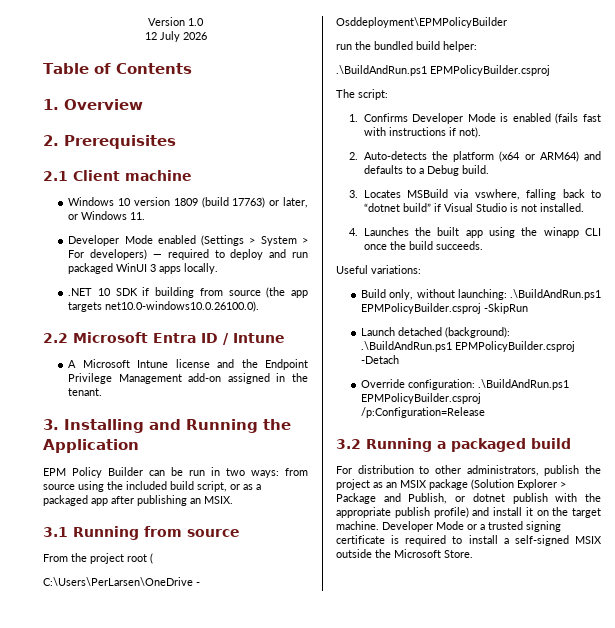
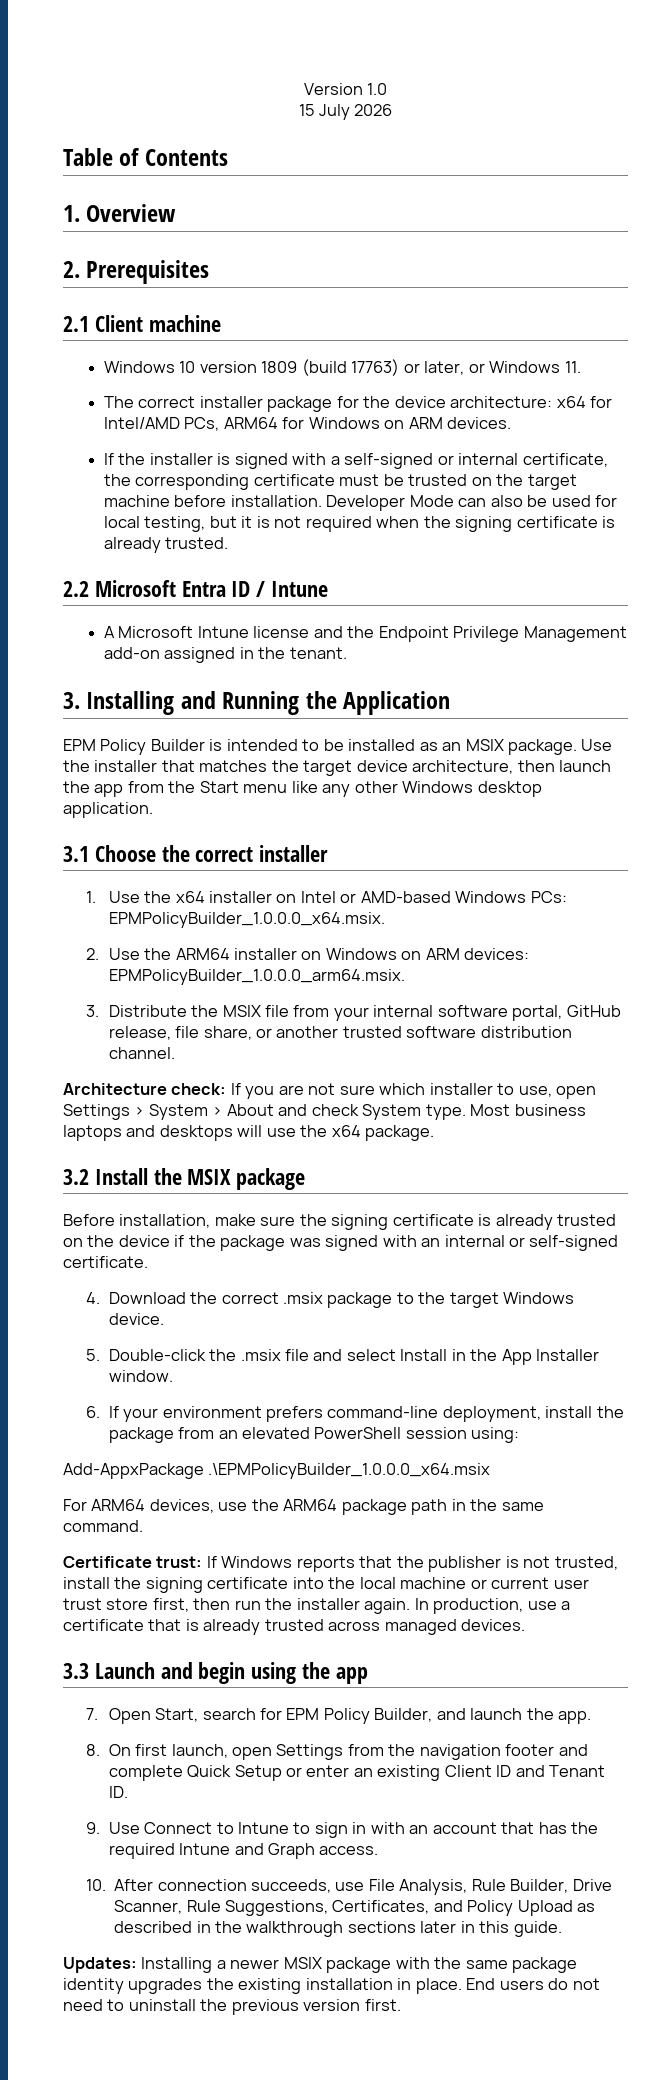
[144,32,157,40] 12 -> [298,104,315,116] 15
[68,235,308,246] [68,249,308,260] [68,263,219,274] [68,287,309,298] [68,301,260,312] Developer Mode enabled (Settings > System > For developers) — required to deploy and run packaged WinUI 3 apps locally. // .NET 10 SDK if building from source (the app targets net10.0-windows10.0.26100.0). -> [103,396,613,412] [103,417,512,431] [103,453,608,469] [103,474,577,490] [103,495,618,511] [103,516,615,532] [103,537,229,553] The correct installer package for the device architecture: x64 for Intel/AMD PCs, ARM64 for Windows on ARM devices. // If the installer is signed with a self-signed or internal certificate, the corresponding certificate must be trusted on the target machine before installation. Developer Mode can also be used for local testing, but it is not required when the signing certificate is already trusted.
[149,467,308,478] [43,481,261,492] [43,495,233,506] [43,526,240,540] [43,553,153,564] [43,577,200,586] [336,17,507,28] [336,41,477,52] [336,65,550,76] [336,89,388,100] [349,113,601,124] [363,127,481,138] [349,151,601,162] [363,165,489,176] [349,189,601,200] [363,203,584,212] [349,227,601,238] [363,241,483,250] [336,265,421,274] [361,289,601,300] [361,303,529,314] [361,327,511,338] [361,341,576,352] [361,355,400,364] [361,379,570,390] [361,393,482,404] [361,407,486,418] [336,438,571,452] [336,465,601,476] [336,479,566,490] [336,493,601,504] [336,507,601,518] [336,521,561,532] [336,535,602,546] [336,549,473,558] can be run in two ways: from source using the included build script, or as a packaged app after publishing an MSIX. // 3.1 Running from source // From the project root ( // C:\Users\PerLarsen\OneDrive - Osddeployment\EPMPolicyBuilder // run the bundled build helper: // .\BuildAndRun.ps1 EPMPolicyBuilder.csproj // The script: // 1. Confirms Developer Mode is enabled (fails fast with instructions if not). // 2. Auto-detects the platform (x64 or ARM64) and defaults to a Debug build. // 3. Locates MSBuild via vswhere, falling back to “dotnet build” if Visual Studio is not installed. // 4. Launches the built app using the winapp CLI once the build succeeds. // Useful variations: // Build only, without launching: .\BuildAndRun.ps1 EPMPolicyBuilder.csproj -SkipRun // Launch detached (background): .\BuildAndRun.ps1 EPMPolicyBuilder.csproj -Detach // Override configuration: .\BuildAndRun.ps1 EPMPolicyBuilder.csproj /p:Configuration=Release // 3.2 Running a packaged build // For distribution to other administrators, publish the project as an MSIX package (Solution Explorer > Package and Publish, or dotnet publish with the appropriate publish profile) and install it on the target machine. Developer Mode or a trusted signing certificate is required to install a self-signed MSIX outside the Microsoft Store. -> [209,739,613,755] [63,760,612,776] [63,781,542,797] [63,802,153,818] [63,845,329,862] [85,891,567,903] [108,912,385,928] [85,948,530,960] [108,969,405,985] [85,1005,621,1021] [108,1026,572,1040] [108,1047,175,1059] [63,1083,597,1099] [63,1104,586,1120] [63,1125,435,1141] [63,1168,306,1190] [63,1214,617,1230] [63,1235,619,1251] [63,1256,148,1268] [85,1292,575,1308] [108,1313,164,1325] [85,1349,600,1365] [108,1370,173,1382] [85,1406,624,1422] [108,1427,520,1443] [63,1463,491,1479] [63,1499,544,1515] [63,1520,143,1532] [63,1556,618,1572] [63,1577,589,1593] [63,1598,571,1614] [63,1619,526,1635] [63,1662,368,1684] [85,1708,592,1724] [85,1744,588,1760] [108,1765,606,1781] [108,1786,128,1798] [85,1822,599,1838] [108,1843,379,1859] [85,1879,612,1895] [114,1900,596,1916] [114,1921,562,1937] [63,1957,578,1973] [63,1978,600,1994] [63,1999,401,2015] is intended to be installed as an MSIX package. Use the installer that matches the target device architecture, then launch the app from the Start menu like any other Windows desktop application. // 3.1 Choose the correct installer // 1. Use the x64 installer on Intel or AMD-based Windows PCs: EPMPolicyBuilder_1.0.0.0_x64.msix. // 2. Use the ARM64 installer on Windows on ARM devices: EPMPolicyBuilder_1.0.0.0_arm64.msix. // 3. Distribute the MSIX file from your internal software portal, GitHub release, file share, or another trusted software distribution channel. // Architecture check: If you are not sure which installer to use, open Settings > System > About and check System type. Most business laptops and desktops will use the x64 package. // 3.2 Install the MSIX package // Before installation, make sure the signing certificate is already trusted on the device if the package was signed with an internal or self-signed certificate. // 4. Download the correct .msix package to the target Windows device. // 5. Double-click the .msix file and select Install in the App Installer window. // 6. If your environment prefers command-line deployment, install the package from an elevated PowerShell session using: // Add-AppxPackage .\EPMPolicyBuilder_1.0.0.0_x64.msix // For ARM64 devices, use the ARM64 package path in the same command. // Certificate trust: If Windows reports that the publisher is not trusted, install the signing certificate into the local machine or current user trust store first, then run the installer again. In production, use a certificate that is already trusted across managed devices. // 3.3 Launch and begin using the app // 7. Open Start, search for EPM Policy Builder, and launch the app. // 8. On first launch, open Settings from the navigation footer and complete Quick Setup or enter an existing Client ID and Tenant ID. // 9. Use Connect to Intune to sign in with an account that has the required Intune and Graph access. // 10. After connection succeeds, use File Analysis, Rule Builder, Drive Scanner, Rule Suggestions, Certificates, and Policy Upload as described in the walkthrough sections later in this guide. // Updates: Installing a newer MSIX package with the same package identity upgrades the existing installation in place. End users do not need to uninstall the previous version first.

